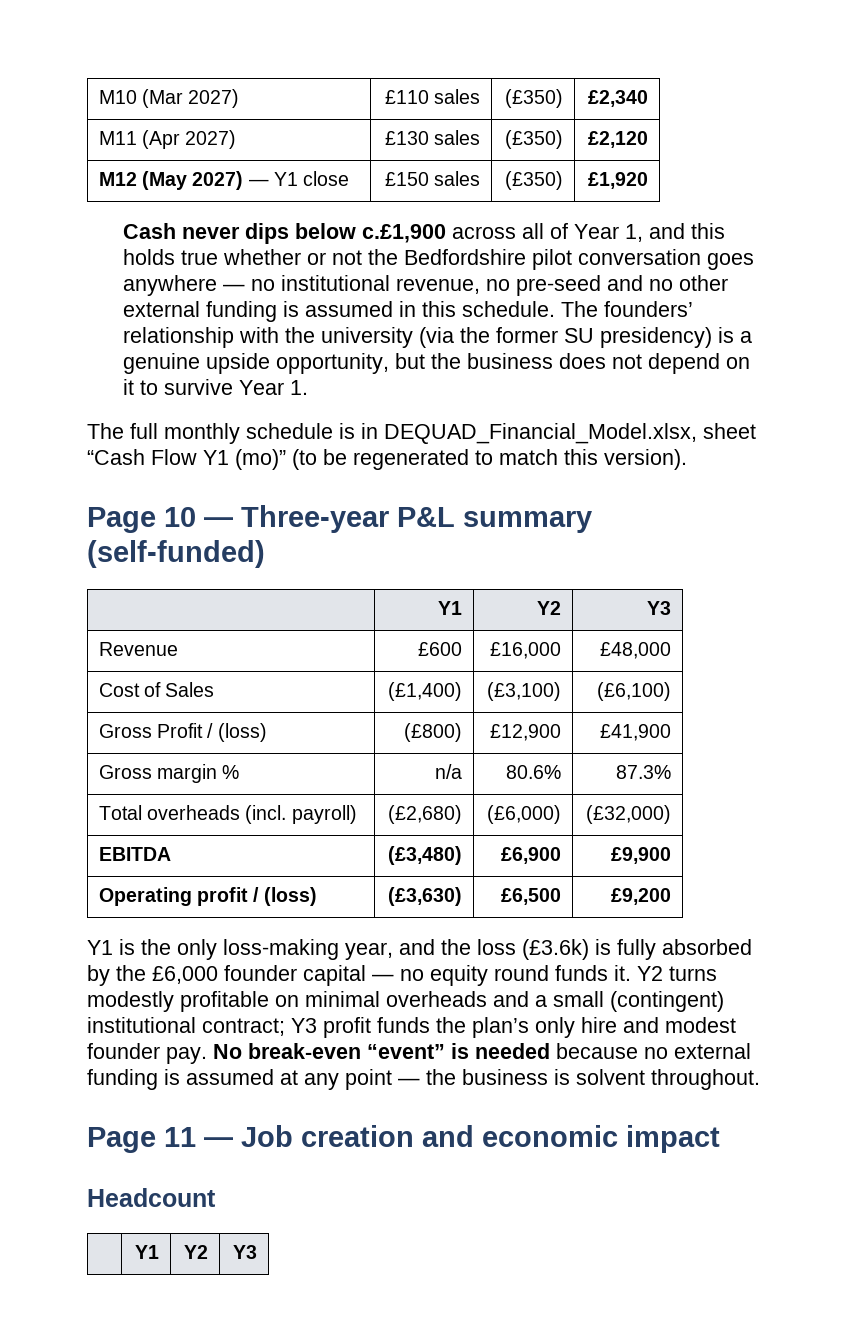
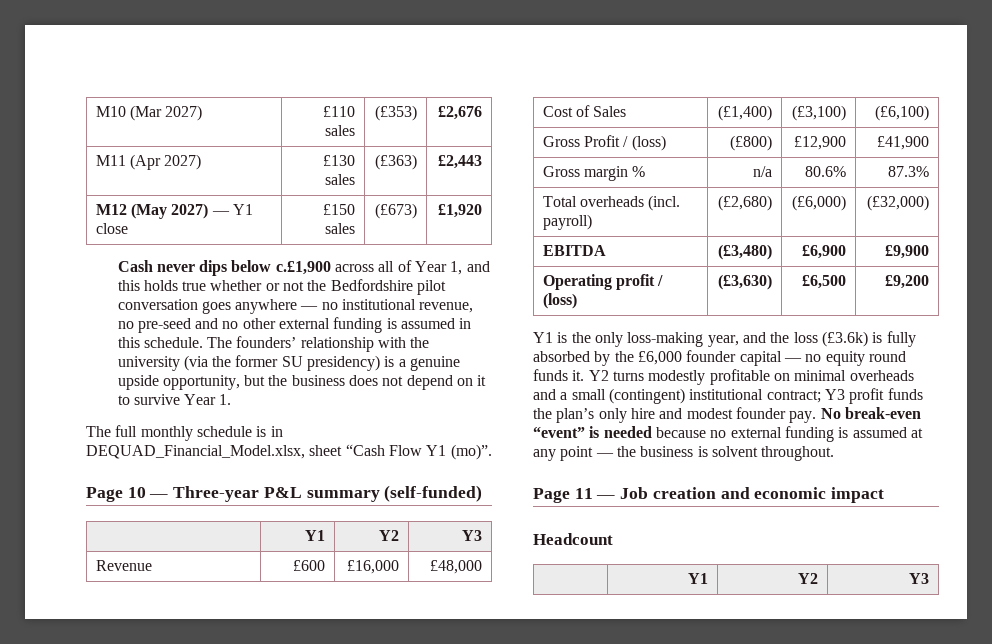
[505,89,564,108] [588,90,649,107] (£350) | £2,340 -> [375,105,418,121] [438,106,483,120] (£353) | £2,676
[505,130,564,149] [588,131,649,148] (£350) | £2,120 -> [375,154,418,170] [438,155,483,169] (£363) | £2,443
[505,171,564,190] (£350) -> [375,203,418,219] (£673)
[235,449,687,470] (mo)” (to be regenerated to match this version). -> [450,444,492,460] (mo)”.

